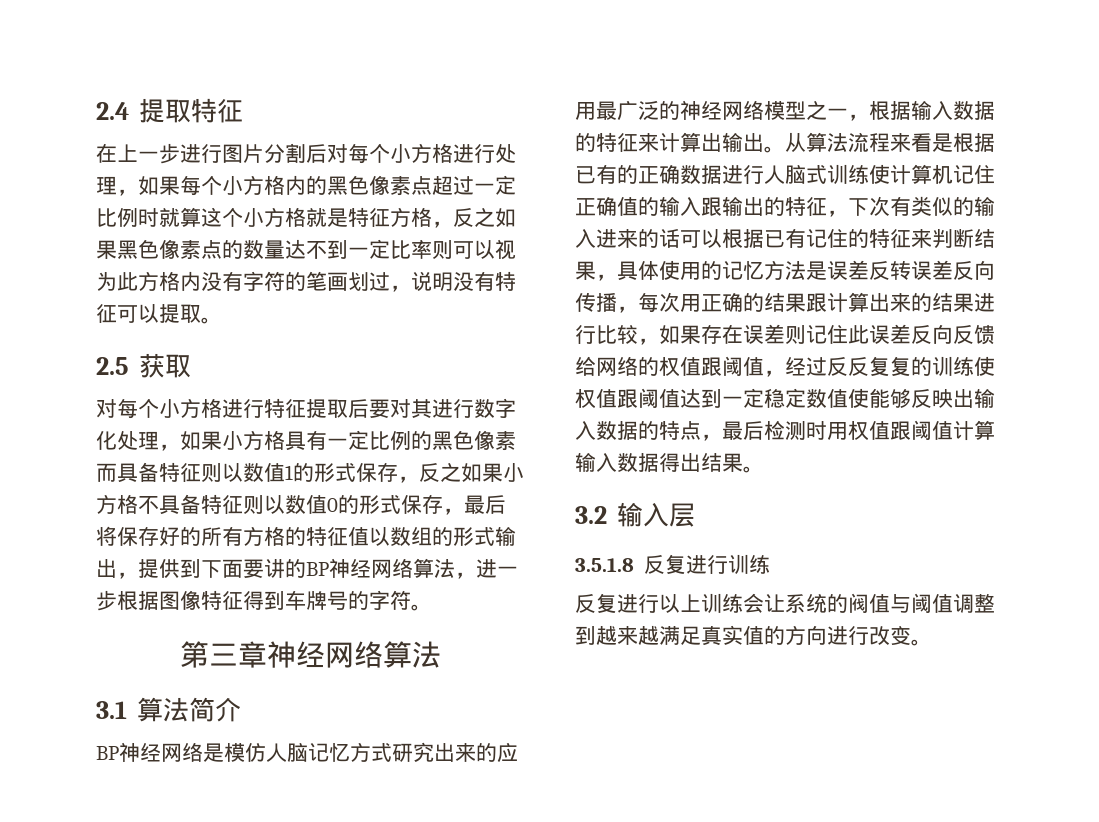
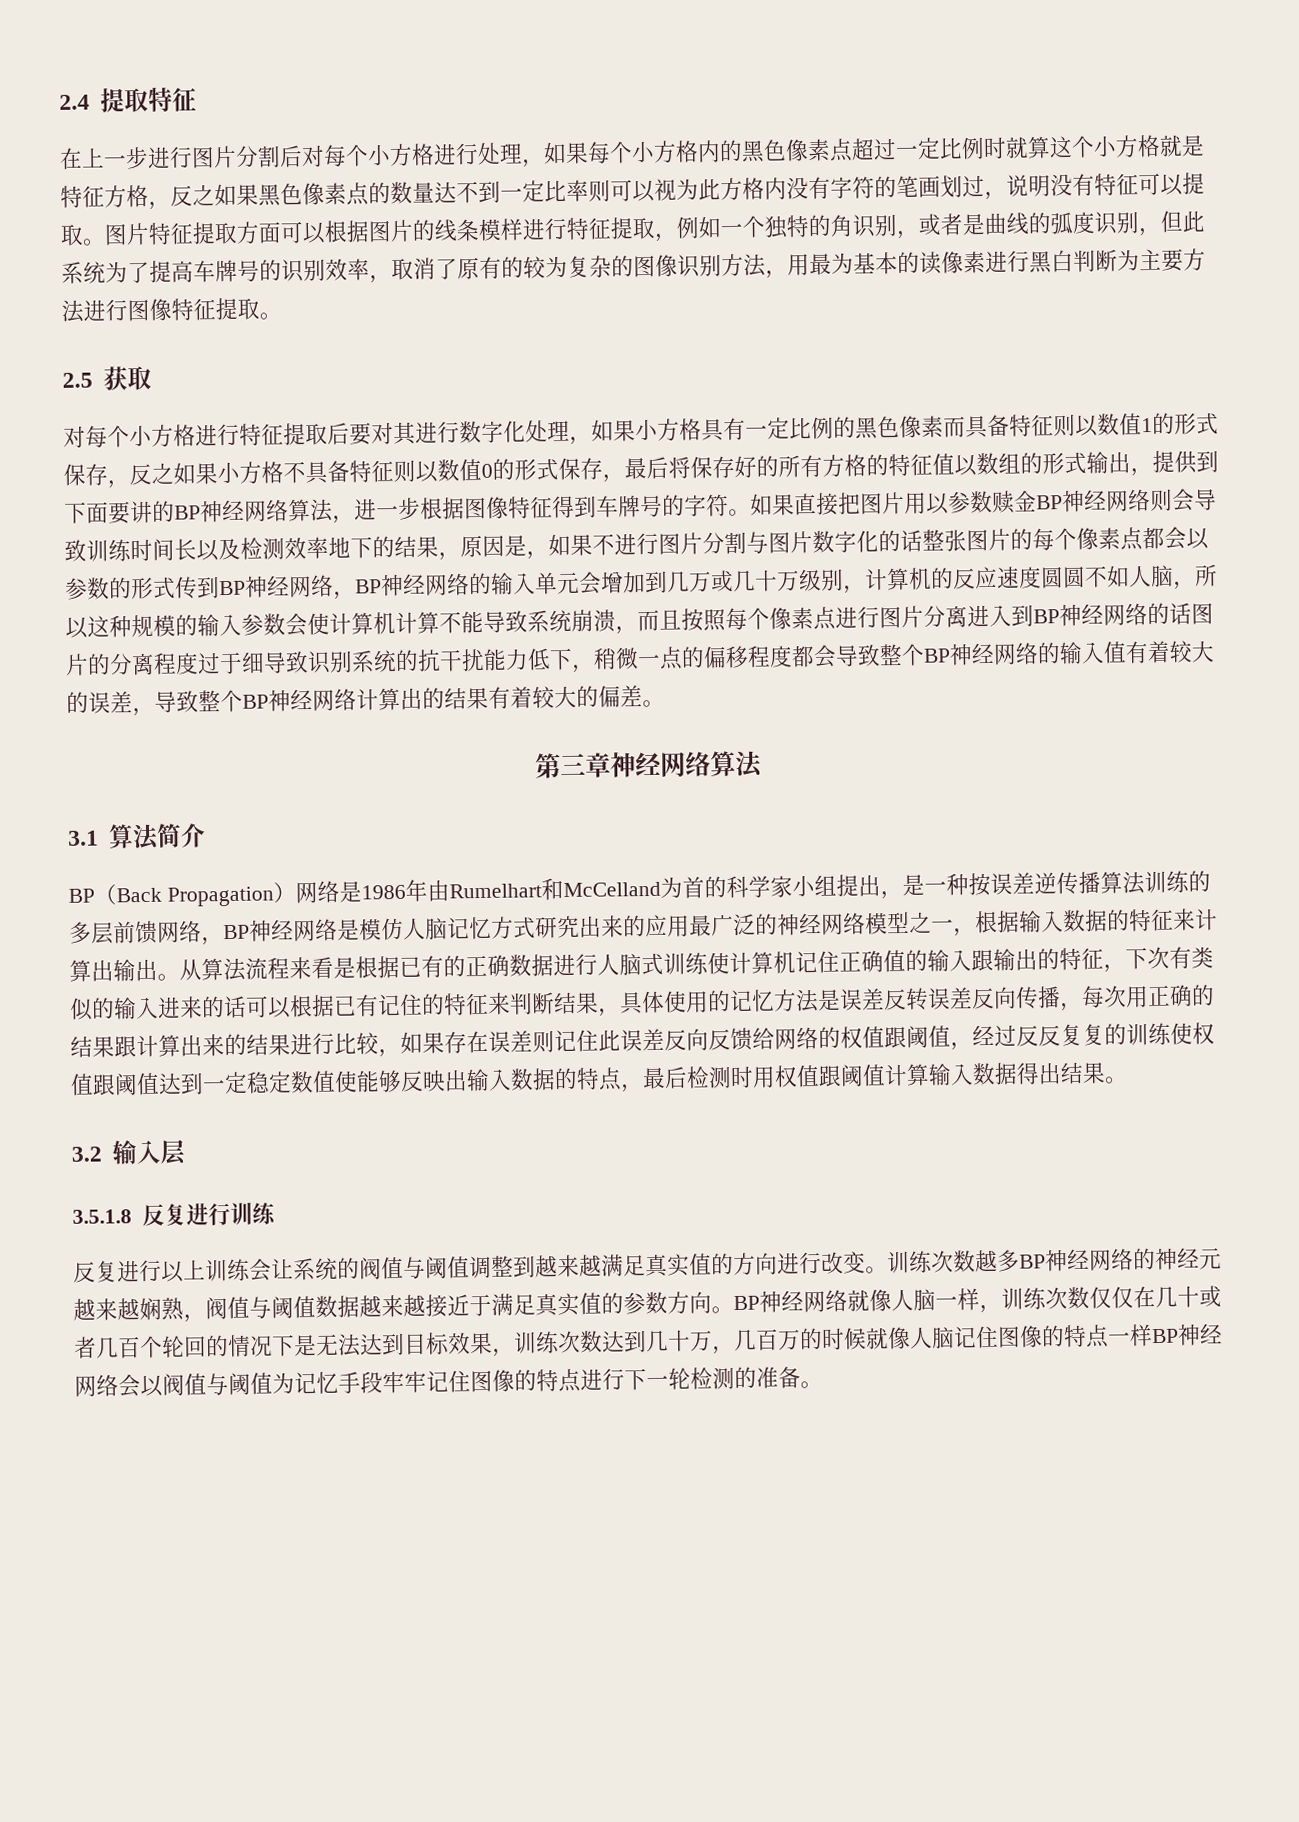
(222, 320) none -> [104,210,1205,246] [61,248,1206,284] [61,297,282,323] 图片特征提取方面可以根据图片的线条模样进行特征提取，例如一个独特的角识别，或者是曲线的弧度识别，但此系统为了提高车牌号的识别效率，取消了原有的较为复杂的图像识别方法，用最为基本的读像素进行黑白判断为主要方法进行图像特征提取。
(432, 607) none -> [750,488,1217,516] [64,526,1209,562] [65,564,1218,600] [65,602,1214,639] [65,640,1215,676] [66,685,665,717] 如果直接把图片用以参数赎金BP神经网络则会导致训练时间长以及检测效率地下的结果，原因是，如果不进行图片分割与图片数字化的话整张图片的每个像素点都会以参数的形式传到BP神经网络，BP神经网络的输入单元会增加到几万或几十万级别，计算机的反应速度圆圆不如人脑，所以这种规模的输入参数会使计算机计算不能导致系统崩溃，而且按照每个像素点进行图片分离进入到BP神经网络的话图片的分离程度过于细导致识别系统的抗干扰能力低下，稍微一点的偏移程度都会导致整个BP神经网络的输入值有着较大的误差，导致整个BP神经网络计算出的结果有着较大的偏差。
(119, 753) none -> [94,870,1211,907] [69,920,250,946] （Back Propagation）网络是1986年由Rumelhart和McCelland为首的科学家小组提出，是一种按误差逆传播算法训练的多层前馈网络，BP
(932, 642) none -> [887,1247,1222,1274] [73,1285,1222,1323] [74,1323,1223,1359] [74,1366,823,1398] 训练次数越多BP神经网络的神经元越来越娴熟，阀值与阈值数据越来越接近于满足真实值的参数方向。BP神经网络就像人脑一样，训练次数仅仅在几十或者几百个轮回的情况下是无法达到目标效果，训练次数达到几十万，几百万的时候就像人脑记住图像的特点一样BP神经网络会以阀值与阈值为记忆手段牢牢记住图像的特点进行下一轮检测的准备。

